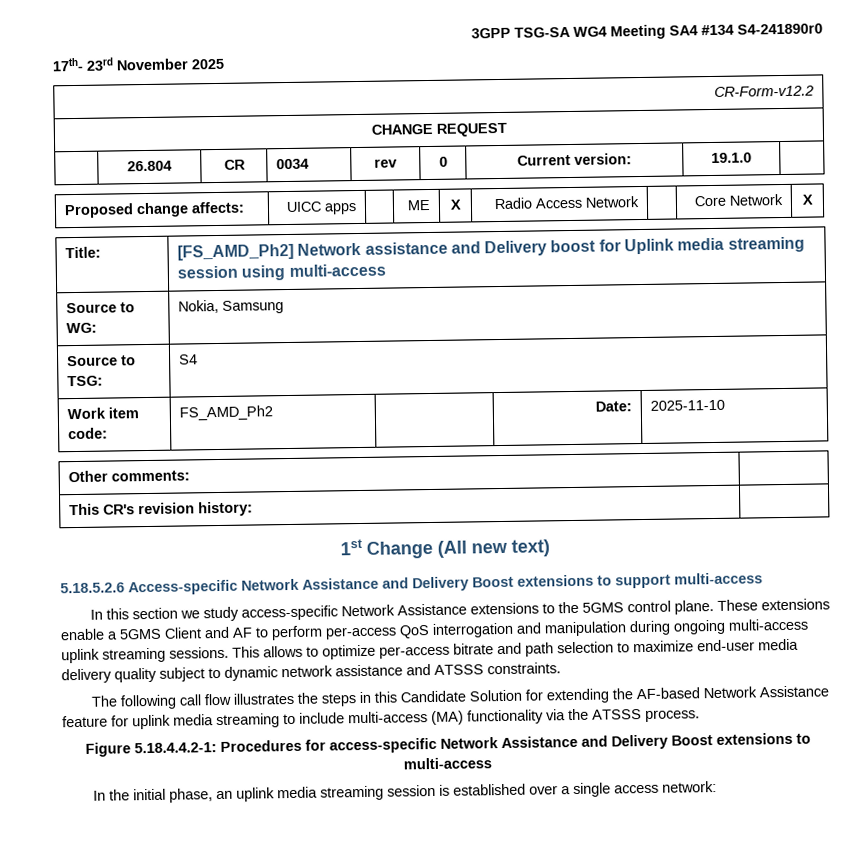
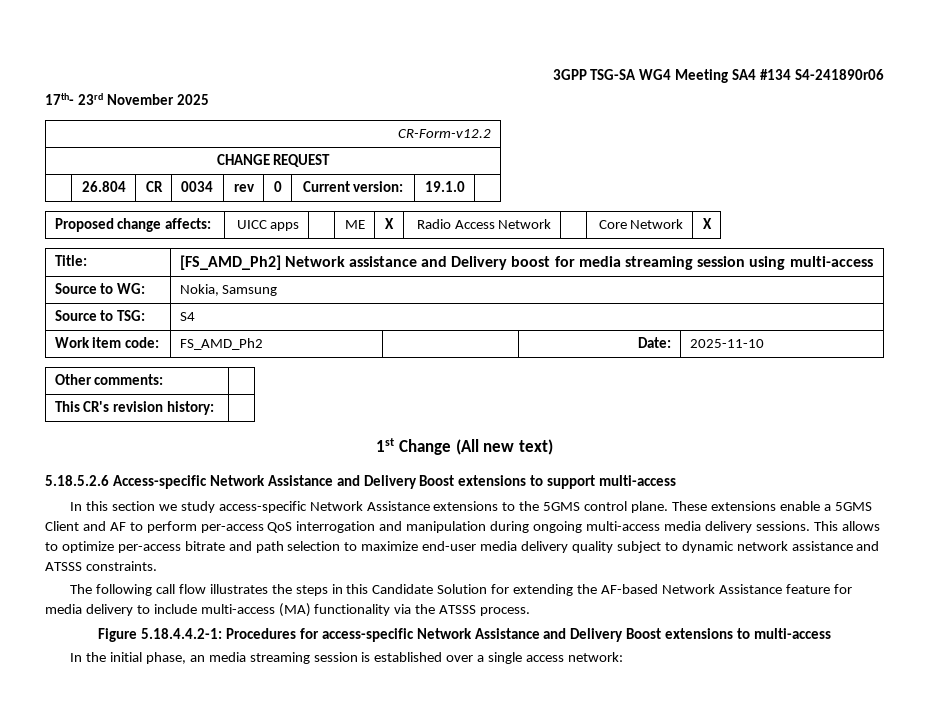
[737,23,823,35] S4-241890r0 -> [794,69,884,80] S4-241890r06
[624,238,675,255] Uplink -> (575, 261) none
[61,647,166,664] uplink streaming -> [663,521,752,533] media delivery
[132,713,280,730] uplink media streaming -> [45,604,133,616] media delivery
[236,787,276,802] uplink -> (205, 658) none

